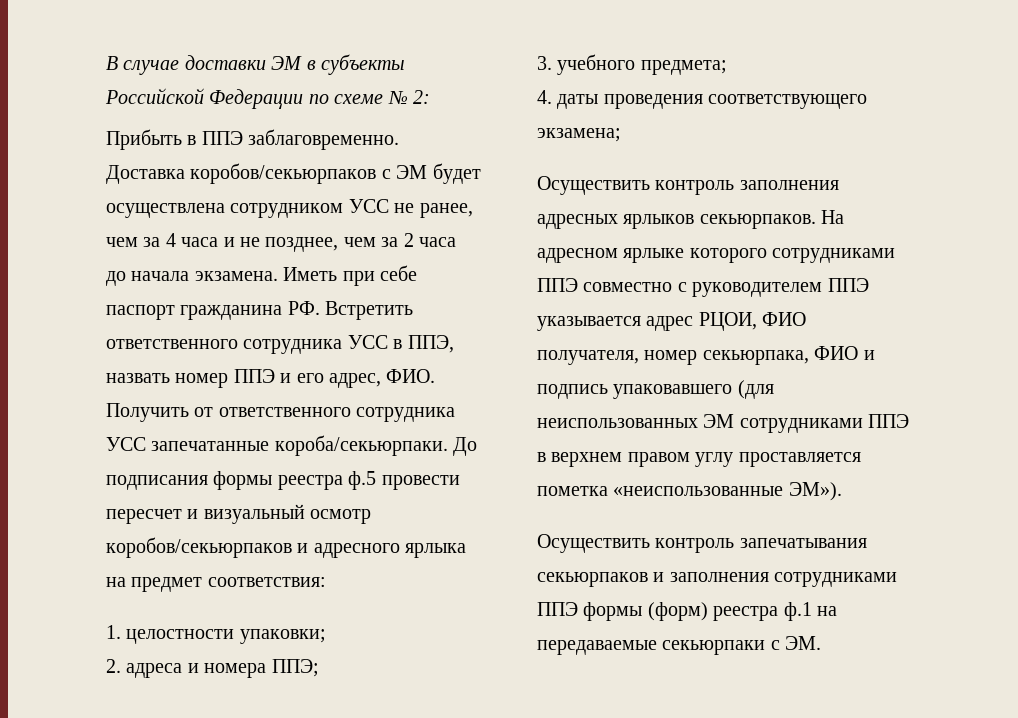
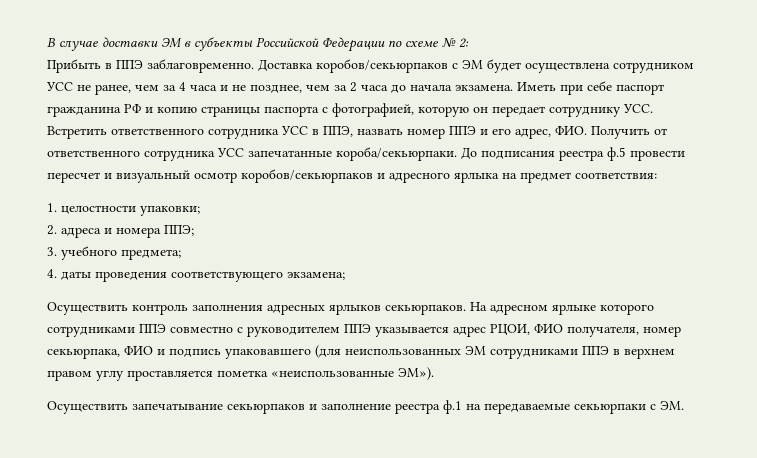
[287,301,320,315] РФ. -> [124,103,653,117] РФ и копию страницы паспорта с фотографией, которую он передает сотруднику УСС.
[213,471,273,490] формы -> (555, 155) none
[655,538,867,553] [537,572,898,587] [537,602,708,621] контроль запечатывания секьюрпаков и заполнения сотрудниками ППЭ формы (форм) -> [132,403,391,414] запечатывание секьюрпаков и заполнение

